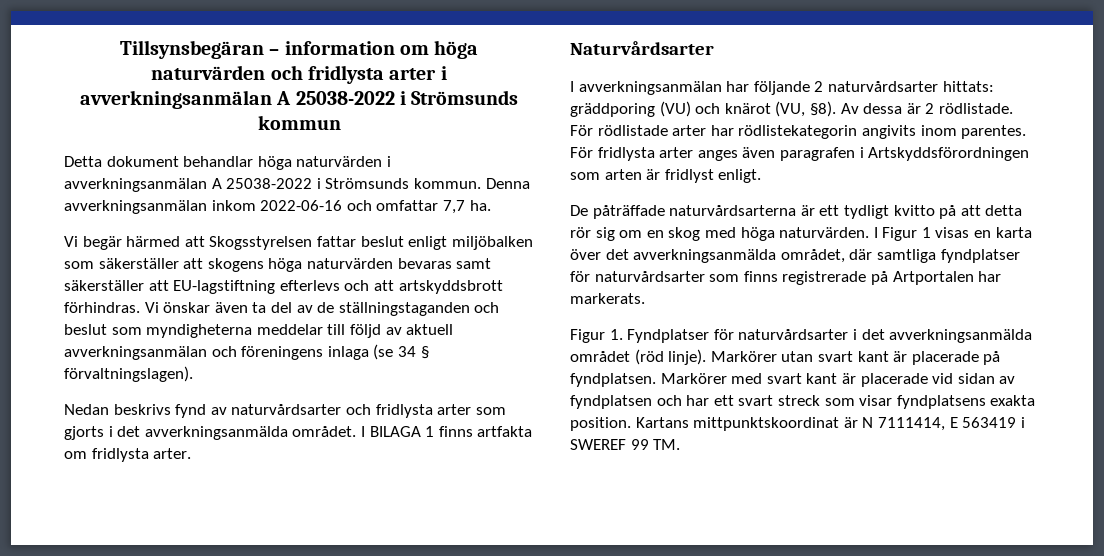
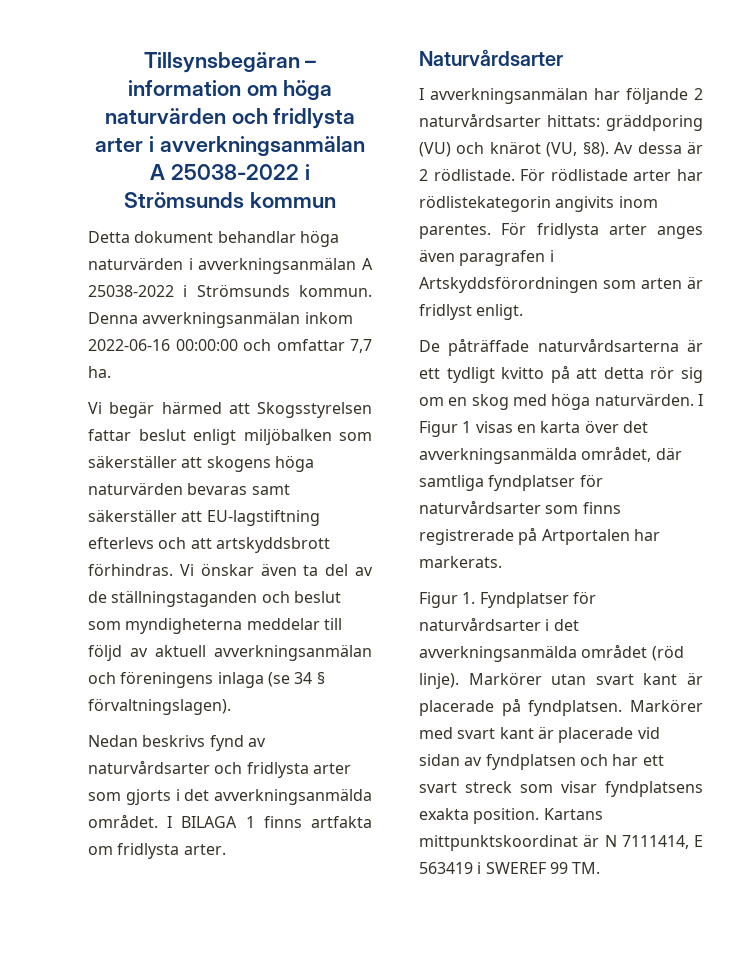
(343, 205) none -> [175,339,238,351] 00:00:00

